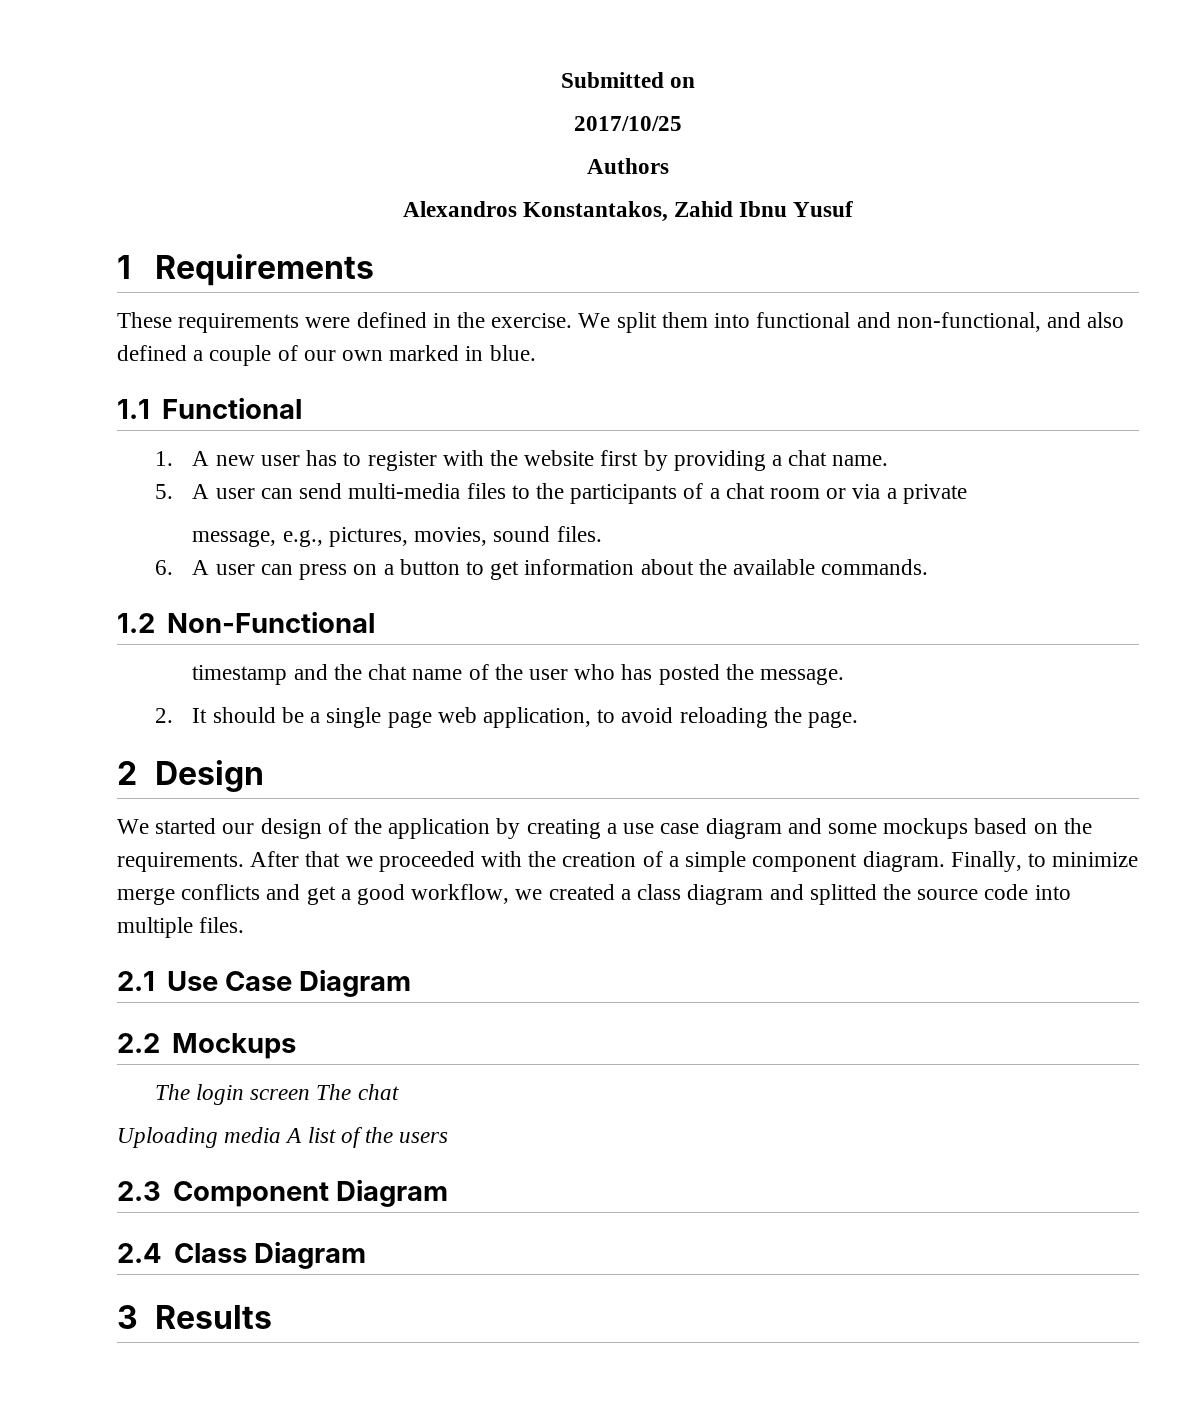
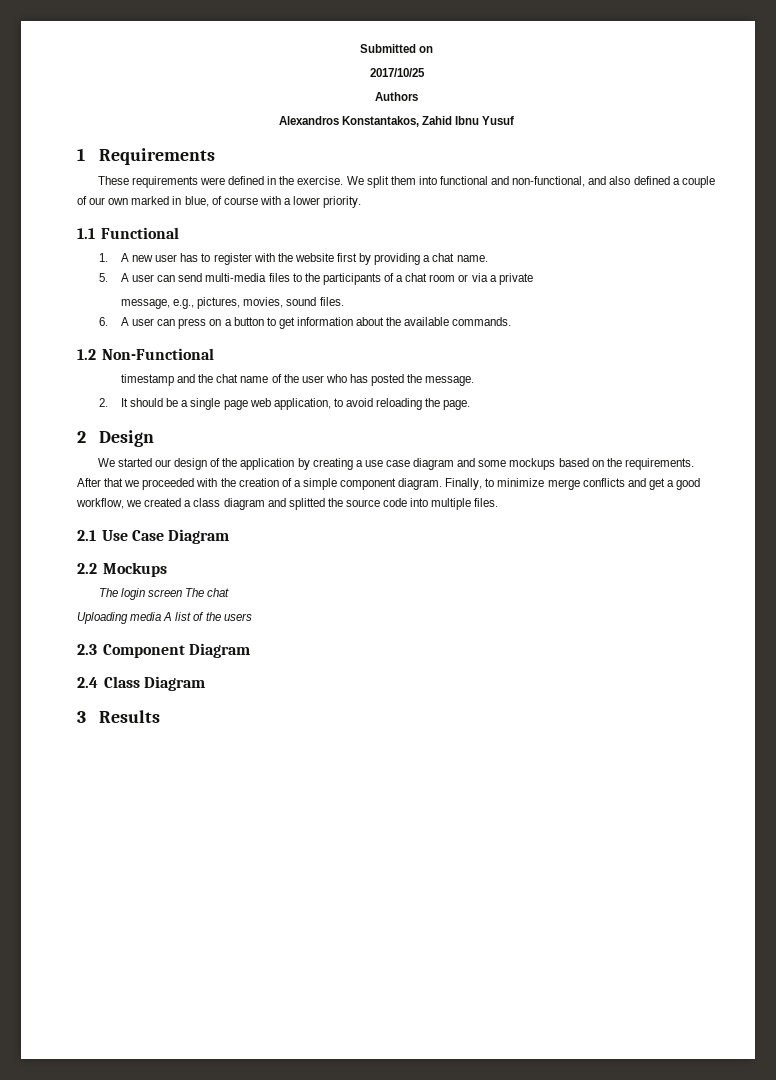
[489,345,536,361] blue. -> [184,196,362,208] blue, of course with a lower priority.

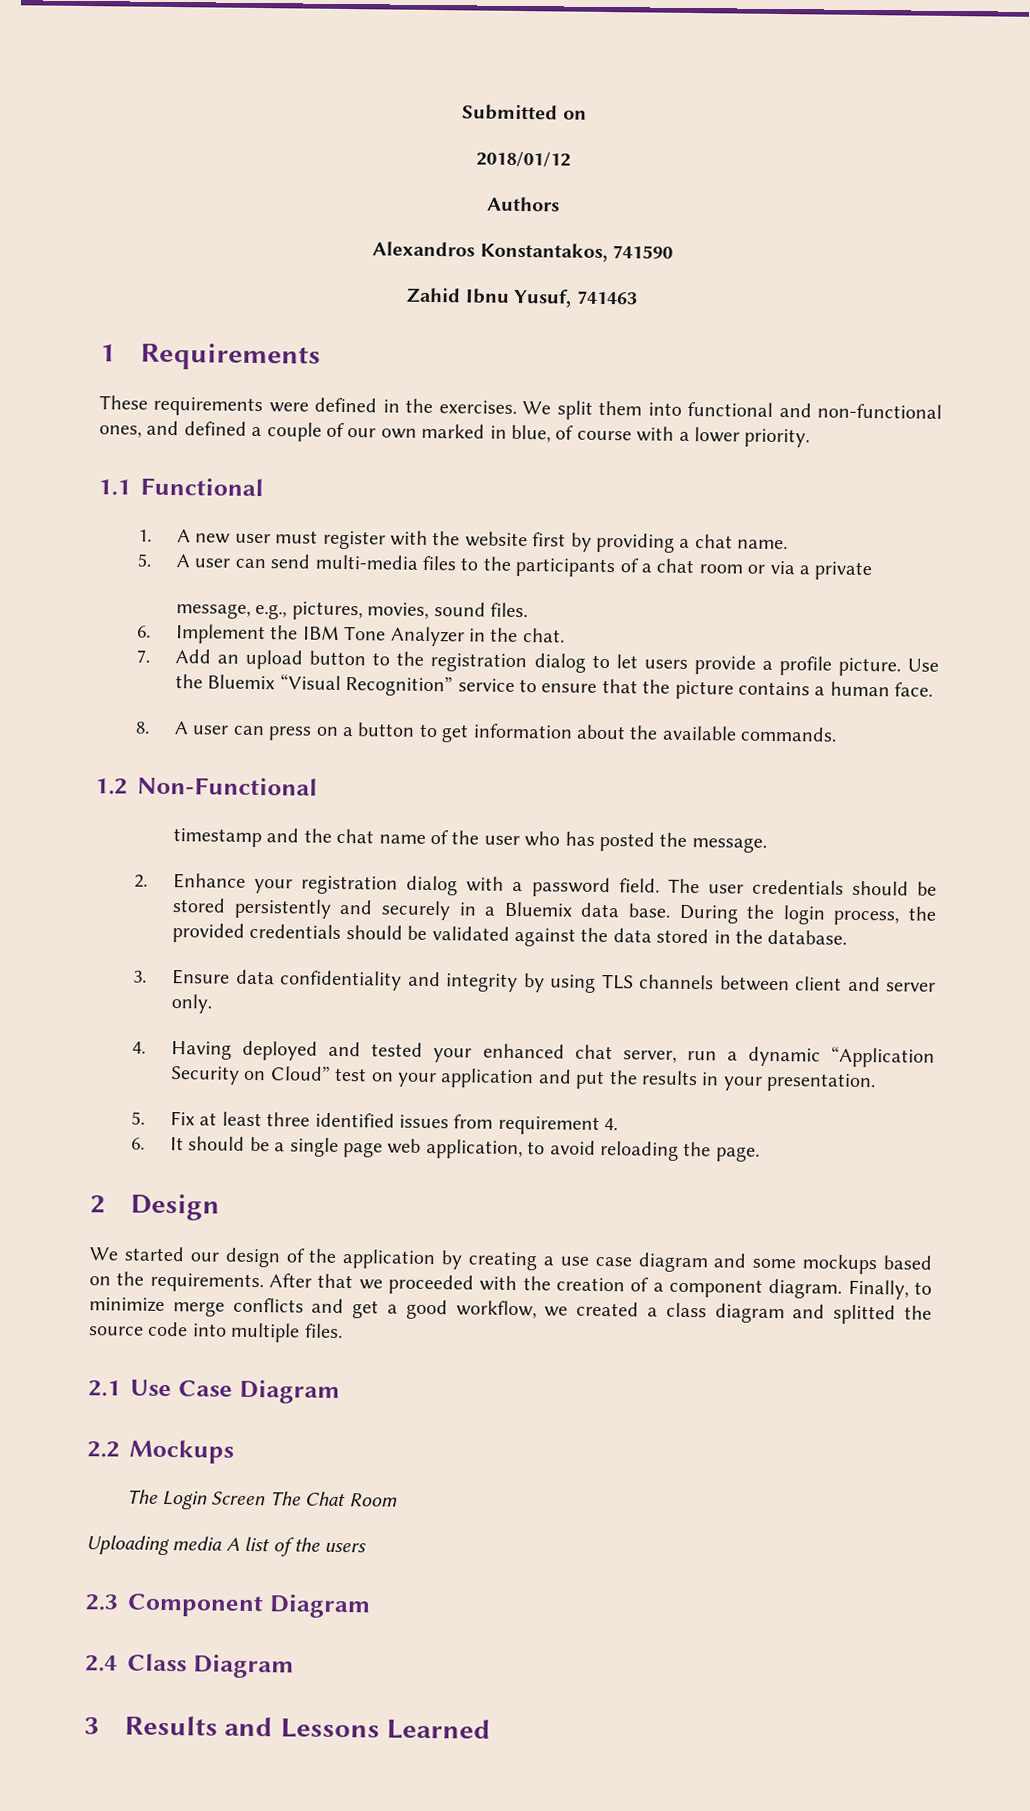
[369,68,425,77] 2017/10/25 -> [476,151,571,168] 2018/01/12
(419, 121) none -> [611,245,673,259] 741590 //
[482,116,515,125] Yusuf -> [513,288,638,308] Yusuf, 741463
[297,176,344,185] exercise. -> [438,400,517,414] exercises.
[512,176,631,187] non-functional, and also -> [816,403,942,419] [99,420,180,438] non-functional ones, and
[180,253,211,262] has to -> [275,530,319,544] must
(109, 321) none -> [176,624,565,647] [135,649,939,677] [175,674,934,700] [134,721,150,734] Implement the IBM Tone Analyzer in the chat. // 7. Add an upload button to the registration dialog to let users provide a profile picture. Use the Bluemix “Visual Recognition” service to ensure that the picture contains a human face. // 8.
(109, 402) none -> [173,873,937,898] [172,898,938,926] [172,923,848,947] [132,969,937,993] [171,994,213,1014] [131,1040,935,1068] [170,1065,877,1093] [130,1111,619,1135] [130,1137,145,1150] Enhance your registration dialog with a password field. The user credentials should be stored persistently and securely in a Bluemix data base. During the login process, the provided credentials should be validated against the data stored in the database. // 3. Ensure data confidentiality and integrity by using TLS channels between client and server only. // 4. Having deployed and tested your enhanced chat server, run a dynamic “Application Security on Cloud” test on your application and put the results in your presentation. // 5. Fix at least three identified issues from requirement 4. // 6.
[302,478,337,490] simple -> (664, 1287) none
[121,588,230,600] login screen The chat -> [161,1490,398,1510] Login Screen The Chat Room
(161, 716) none -> [224,1716,492,1740] and Lessons Learned

